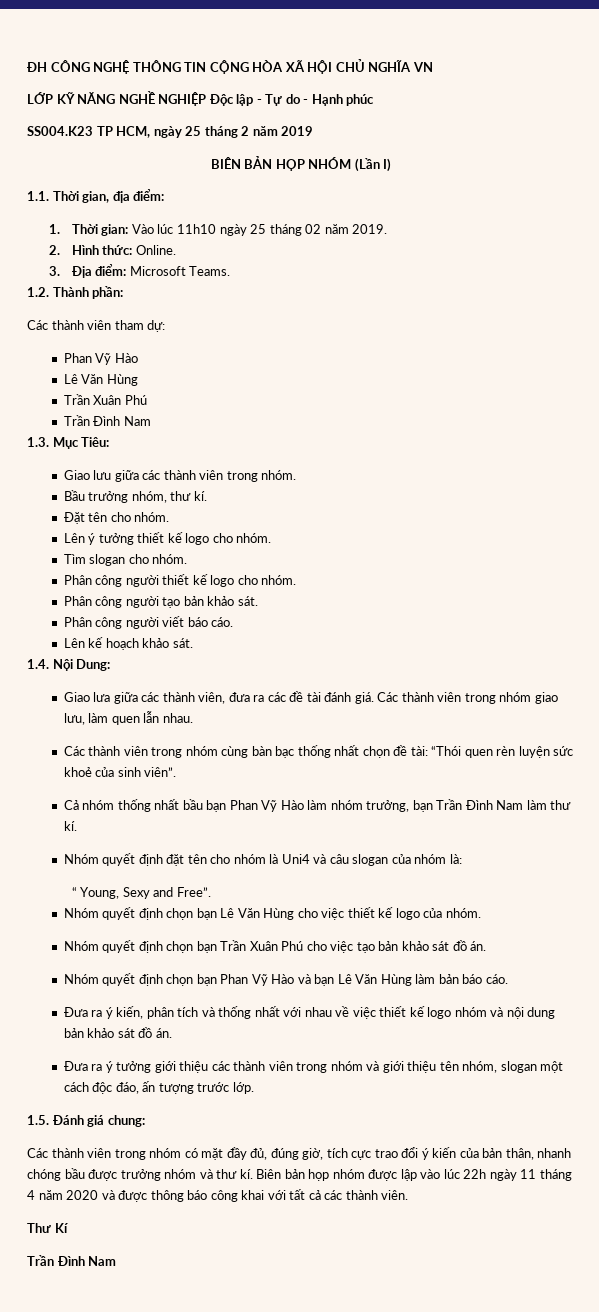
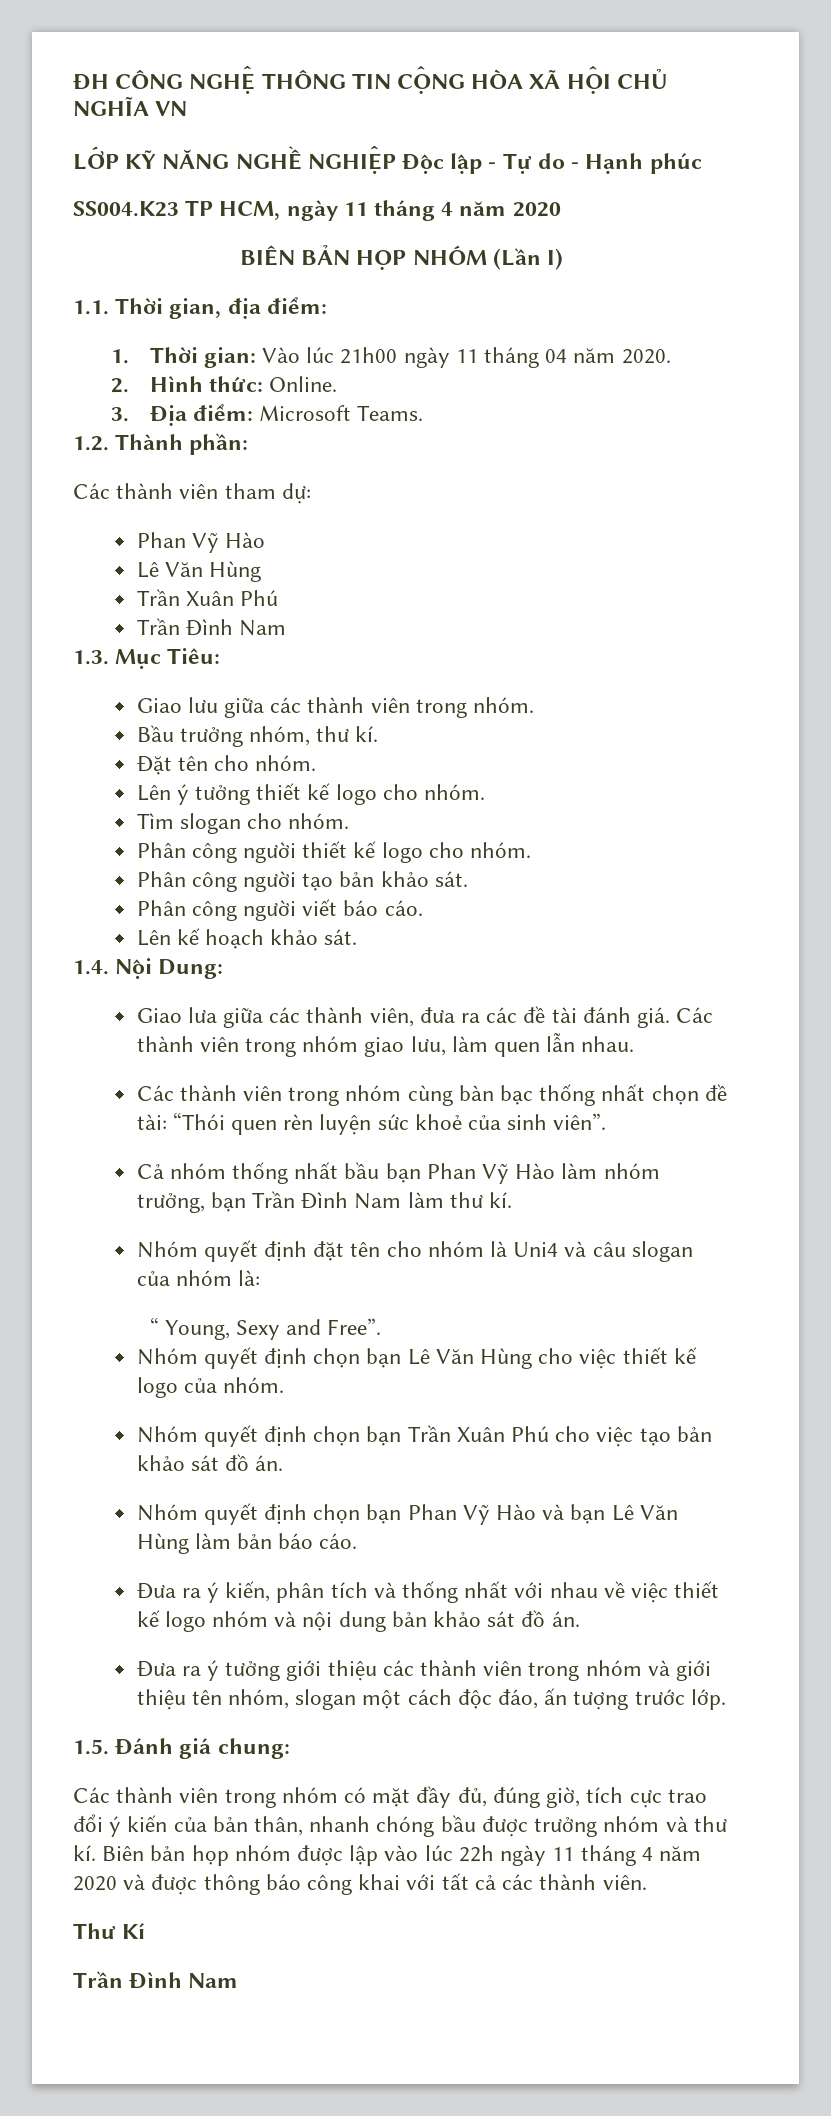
[185,126,314,138] 25 tháng 2 năm 2019 -> [343,200,561,221] 11 tháng 4 năm 2020
[176,224,388,236] 11h10 ngày 25 tháng 02 năm 2019. -> [340,347,671,368] 21h00 ngày 11 tháng 04 năm 2020.

